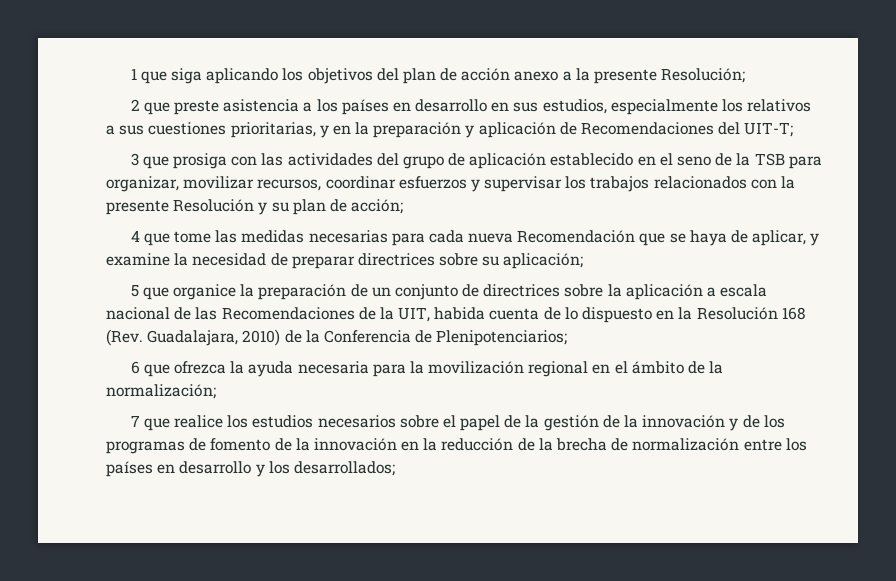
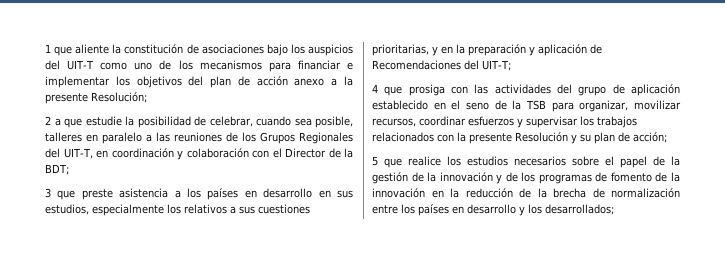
[170,68,279,84] siga aplicando -> [75,44,353,56] [45,60,353,72] [45,76,110,88] aliente la constitución de asociaciones bajo los auspicios del UIT-T como uno de los mecanismos para financiar e implementar
(140, 105) none -> [54,116,353,128] [45,132,353,144] [45,148,353,160] [45,164,69,175] [45,188,51,198] a que estudie la posibilidad de celebrar, cuando sea posible, talleres en paralelo a las reuniones de los Grupos Regionales del UIT-T, en coordinación y colaboración con el Director de la BDT; // 3
[130,153,139,166] 3 -> [372,84,378,93] 4
[130,230,820,246] [106,253,584,269] [130,284,768,300] [106,307,806,323] [106,329,568,346] [130,361,724,377] [106,384,216,399] [130,415,140,427] 4 que tome las medidas necesarias para cada nueva Recomendación que se haya de aplicar, y examine la necesidad de preparar directrices sobre su aplicación; // 5 que organice la preparación de un conjunto de directrices sobre la aplicación a escala nacional de las Recomendaciones de la UIT, habida cuenta de lo dispuesto en la Resolución 168 (Rev. Guadalajara, 2010) de la Conferencia de Plenipotenciarios; // 6 que ofrezca la ayuda necesaria para la movilización regional en el ámbito de la normalización; // 7 -> [372,156,378,166] 5

